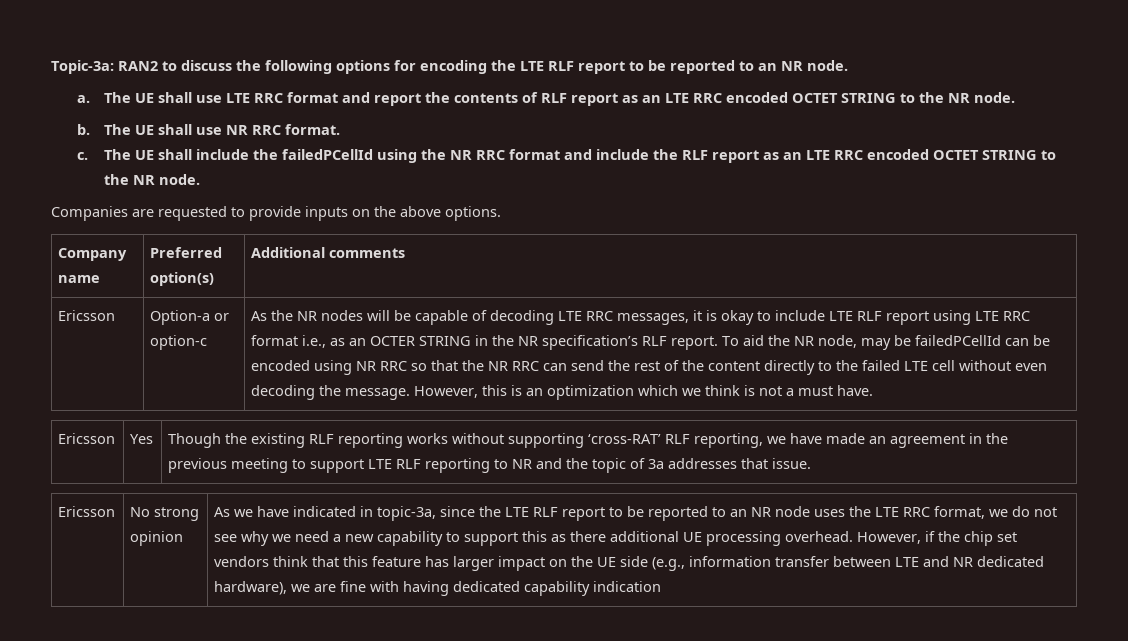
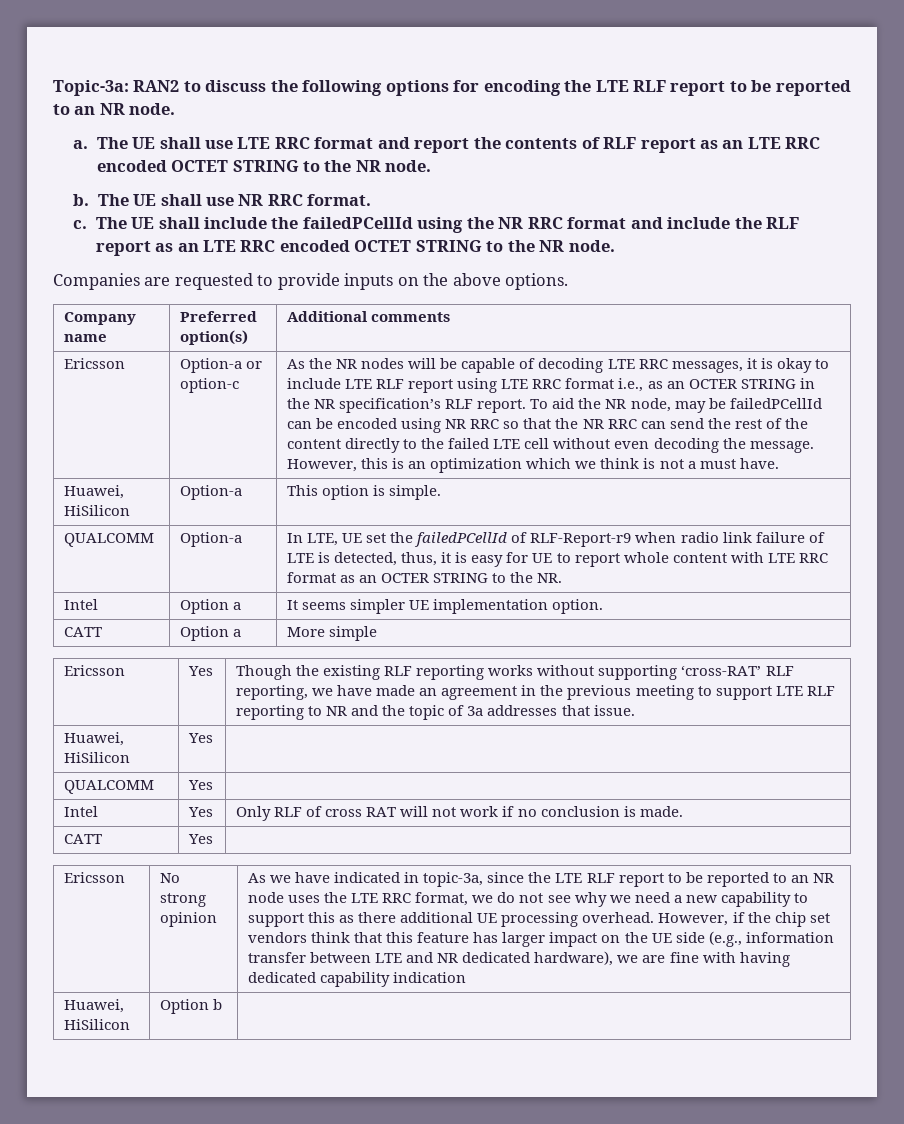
(874, 390) none -> [64,485,125,499] [64,505,131,516] [180,485,243,500] [287,485,442,500] [64,533,155,547] [180,532,243,547] [287,532,825,547] [287,552,828,567] [287,572,563,583] [64,599,99,610] [180,599,242,614] [287,599,604,614] [64,627,103,637] [180,626,242,641] [287,626,378,641] // Huawei, HiSilicon | Option-a | This option is simple. // QUALCOMM | Option-a | In LTE, UE set the failedPCellId of RLF-Report-r9 when radio link failure of LTE is detected, thus, it is easy for UE to report whole content with LTE RRC format as an OCTER STRING to the NR. // Intel | Option a | It seems simpler UE implementation option. // CATT | Option a | More simple
(812, 463) none -> [64,732,125,746] [64,752,131,763] [188,733,214,743] [64,780,155,794] [188,780,214,790] [64,806,99,817] [188,807,214,817] [236,806,683,821] [64,834,103,844] [188,834,214,844] // Huawei, HiSilicon | Yes | // QUALCOMM | Yes | // Intel | Yes | Only RLF of cross RAT will not work if no conclusion is made. // CATT | Yes |
(662, 586) none -> [64,999,125,1013] [64,1019,131,1030] [160,999,223,1014] // Huawei, HiSilicon | Option b |

